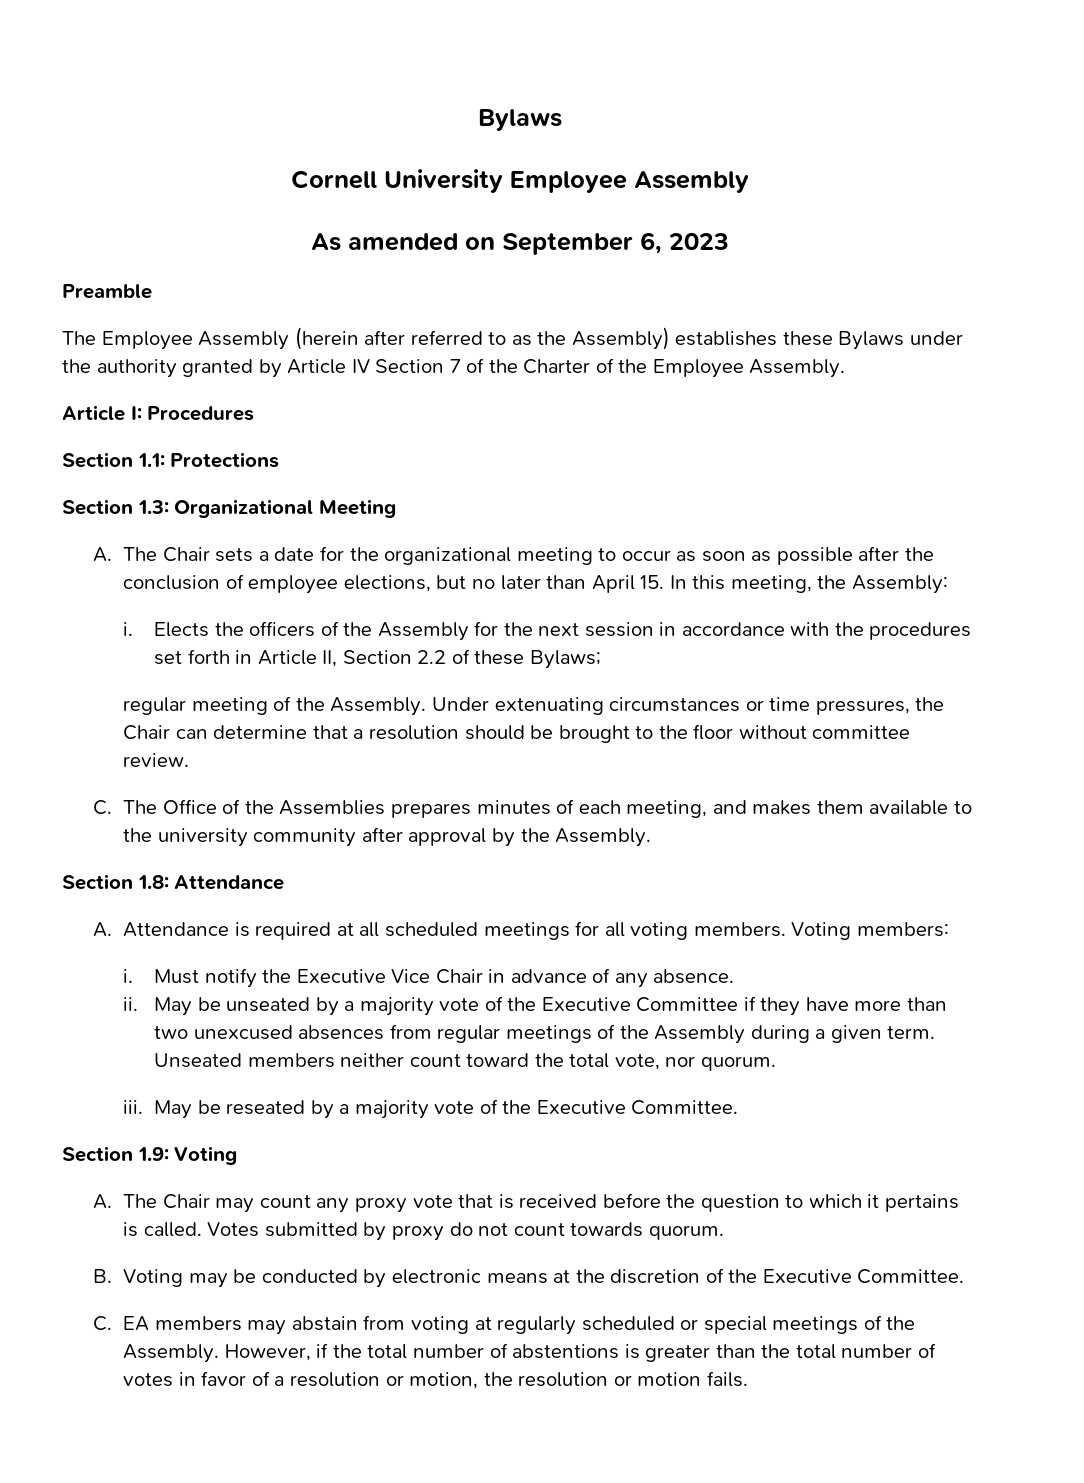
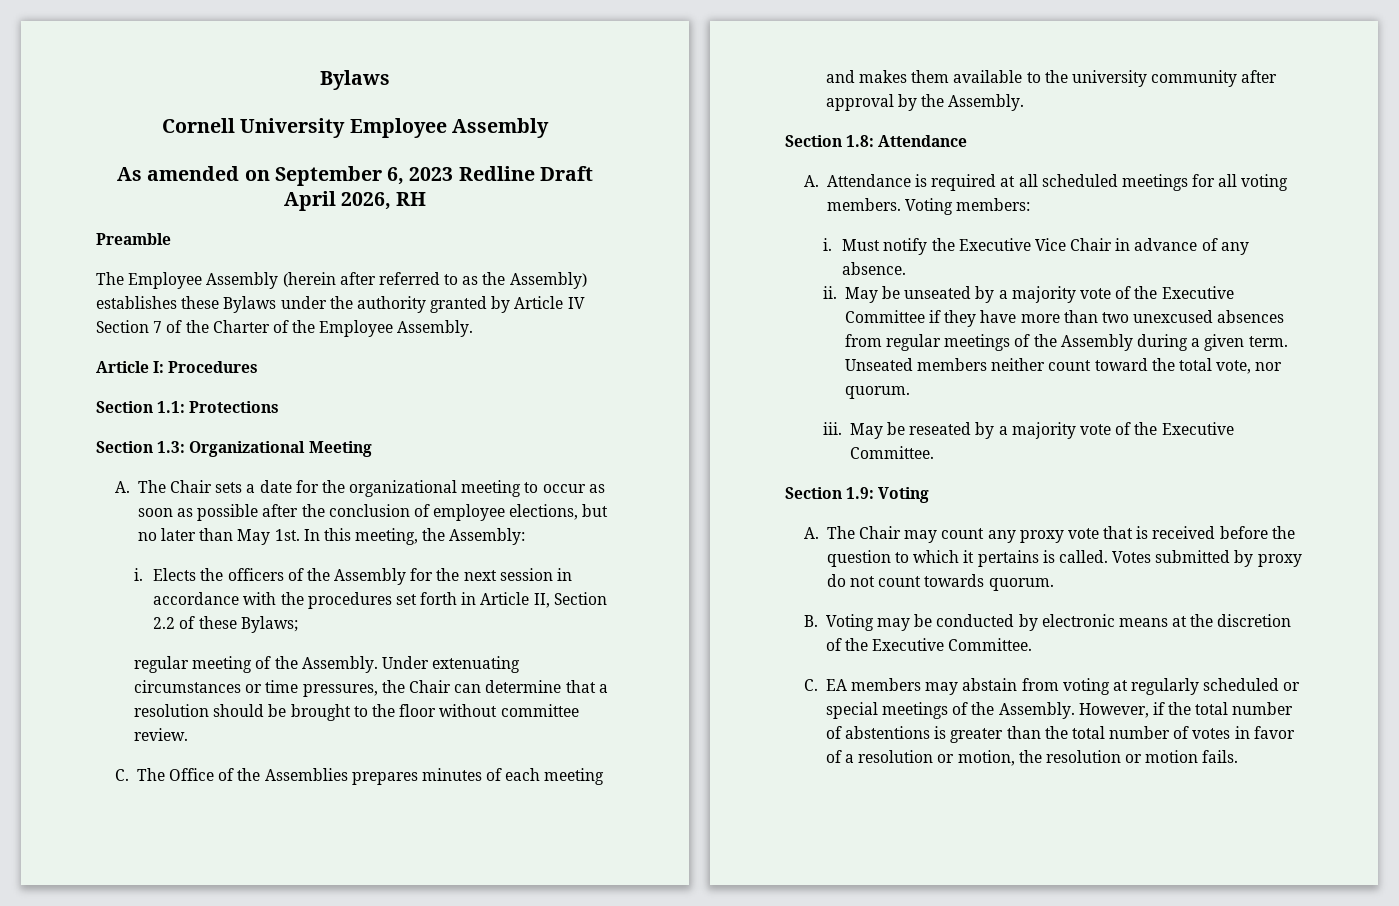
(729, 241) none -> [458,166,593,181] [283,191,427,211] Redline Draft April 2026, RH
[591,575,665,593] April 15. -> [237,529,300,545] May 1st.
[626,800,708,818] meeting, -> [544,768,605,785] meeting

